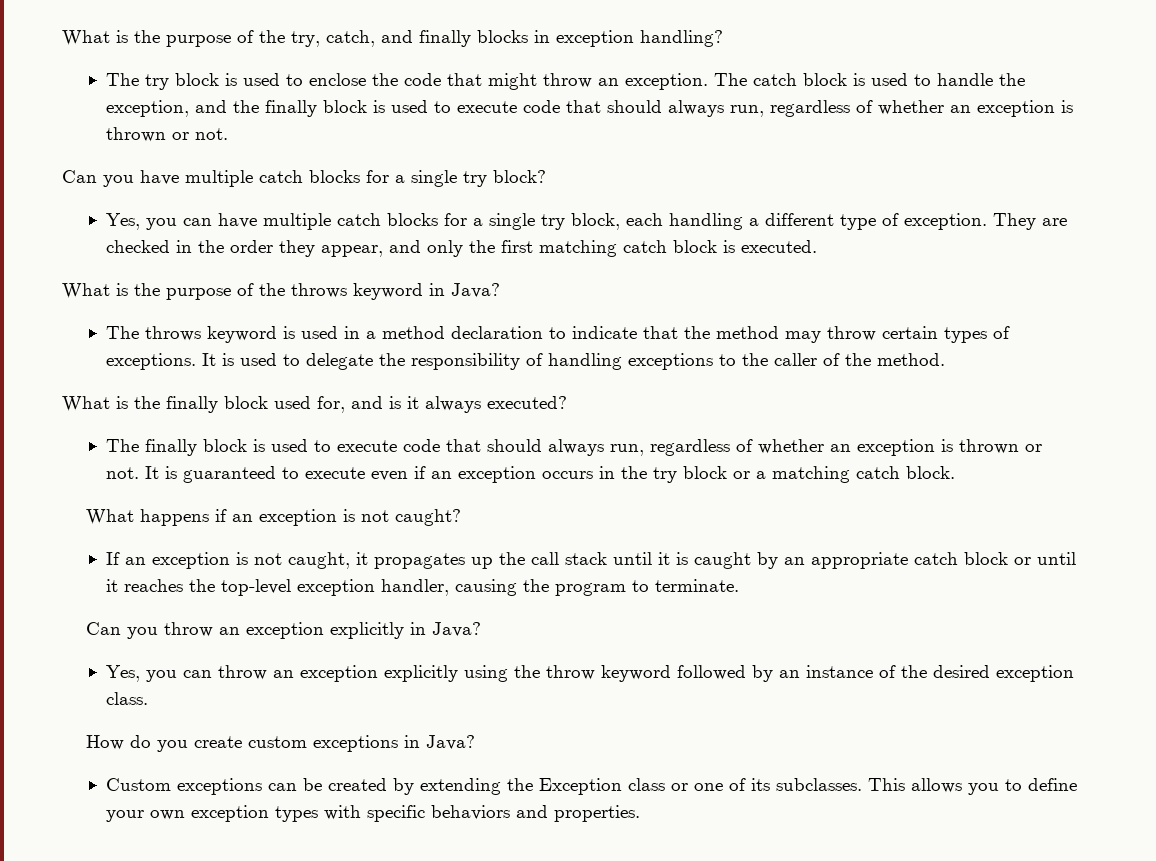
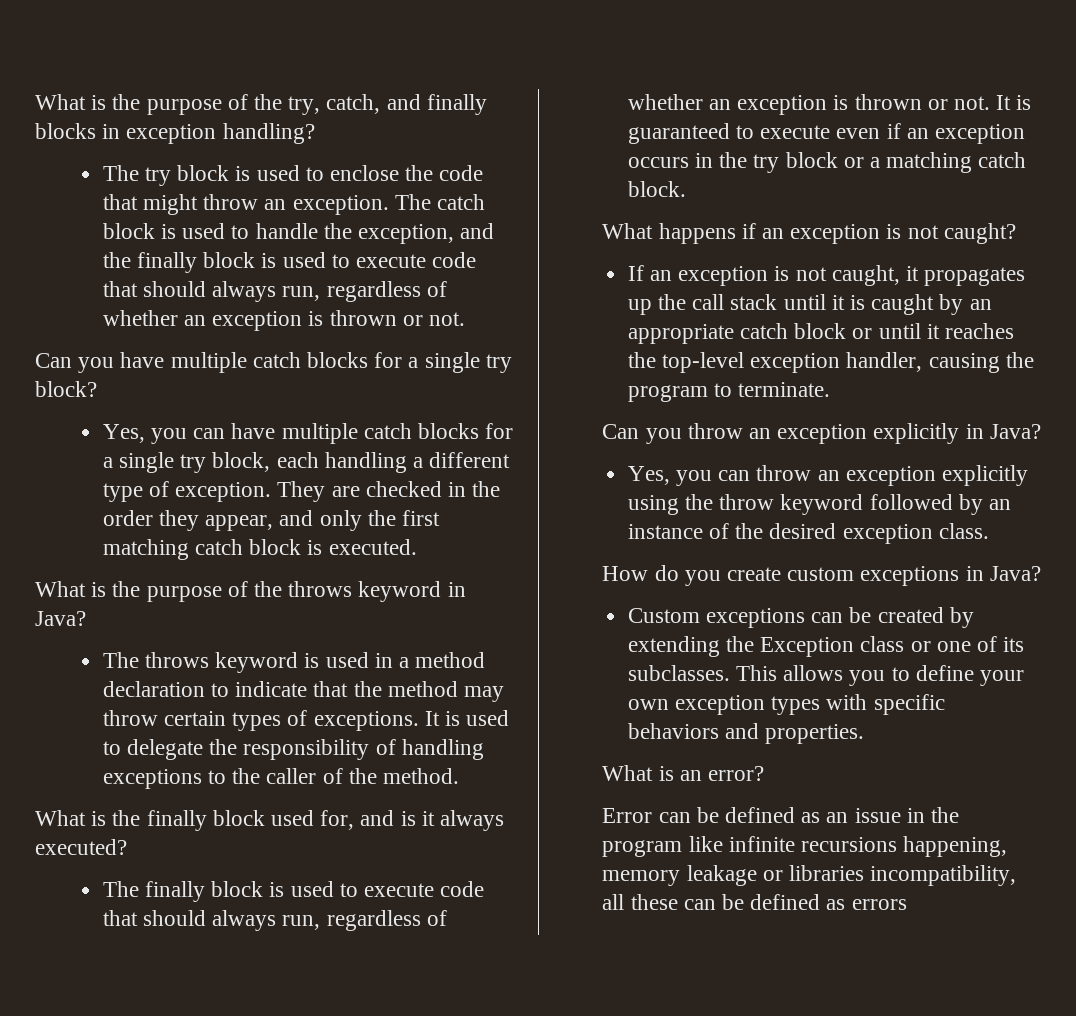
(641, 813) none -> [602,765,765,781] [602,807,960,823] [602,836,1008,857] [602,865,1017,886] [602,894,907,910] // What is an error? // Error can be defined as an issue in the program like infinite recursions happening, memory leakage or libraries incompatibility, all these can be defined as errors

